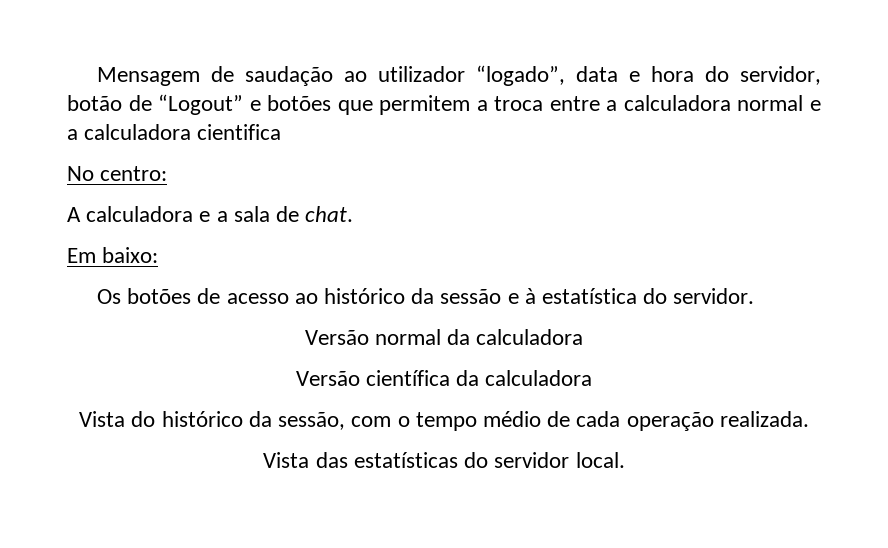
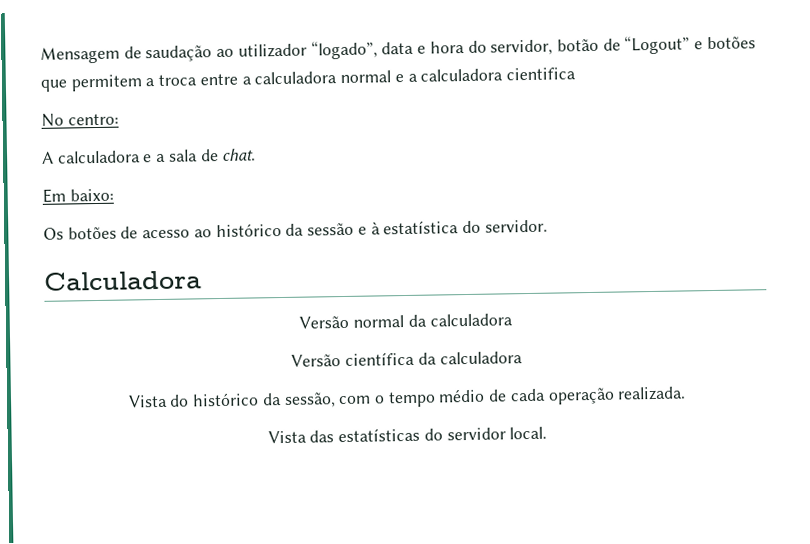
(755, 296) none -> [43,270,202,291] // Calculadora

